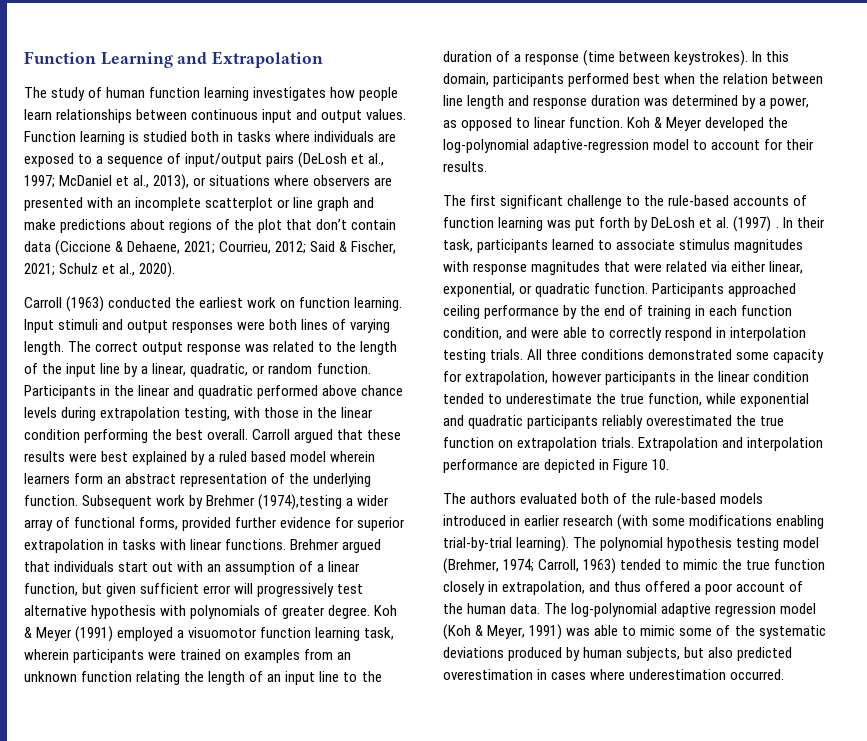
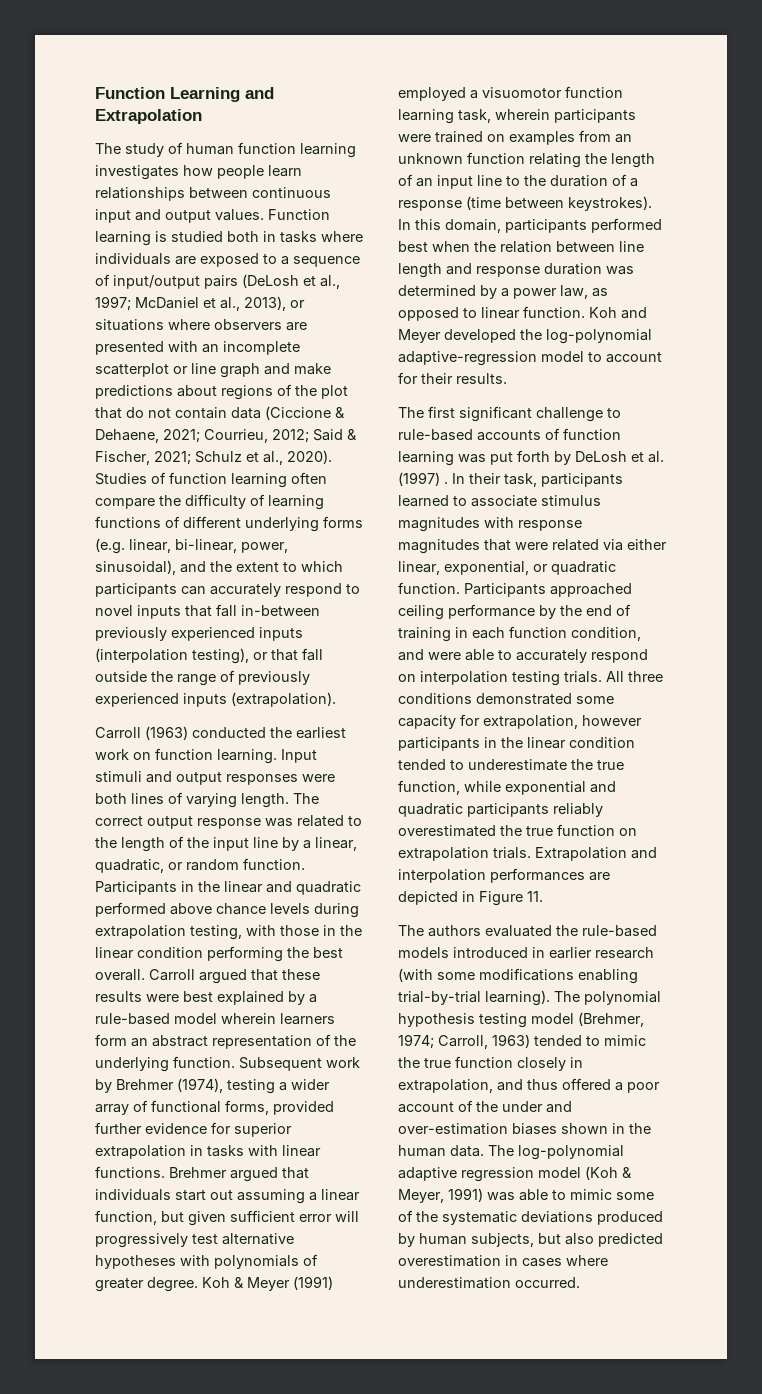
[316,219,348,230] don’t -> [126,407,171,418] do not
(176, 270) none -> [95,472,327,488] [95,494,324,510] [95,516,363,532] [95,538,288,554] [95,560,343,575] [95,583,360,597] [95,604,320,619] [95,627,303,641] [95,648,323,664] [95,670,310,686] [95,692,336,707] Studies of function learning often compare the difficulty of learning functions of different underlying forms (e.g. linear, bi-linear, power, sinusoidal), and the extent to which participants can accurately respond to novel inputs that fall in-between previously experienced inputs (interpolation testing), or that fall outside the range of previously experienced inputs (extrapolation).
[219,451,287,462] ruled based -> [95,1013,170,1025] rule-based
[258,494,343,510] (1974),testing -> [177,1078,275,1094] (1974), testing
[177,561,314,575] with an assumption of -> [237,1189,305,1204] assuming
[91,605,157,619] hypothesis -> [95,1255,176,1269] hypotheses
[770,97,810,109] power, -> [513,285,588,299] power law,
[654,117,663,128] & -> [621,307,647,319] and
[644,195,665,206] the -> (621, 413) none
[609,327,727,341] correctly respond in -> [516,649,648,663] [398,674,416,682] accurately respond on
[443,459,518,473] performance -> [490,868,585,883] performances
[652,459,670,470] 10. -> [527,891,543,902] 11.
[581,493,628,504] both of -> (552, 931) none
(463, 608) none -> [502,1101,572,1113] [398,1123,651,1135] under and over-estimation biases shown in the

